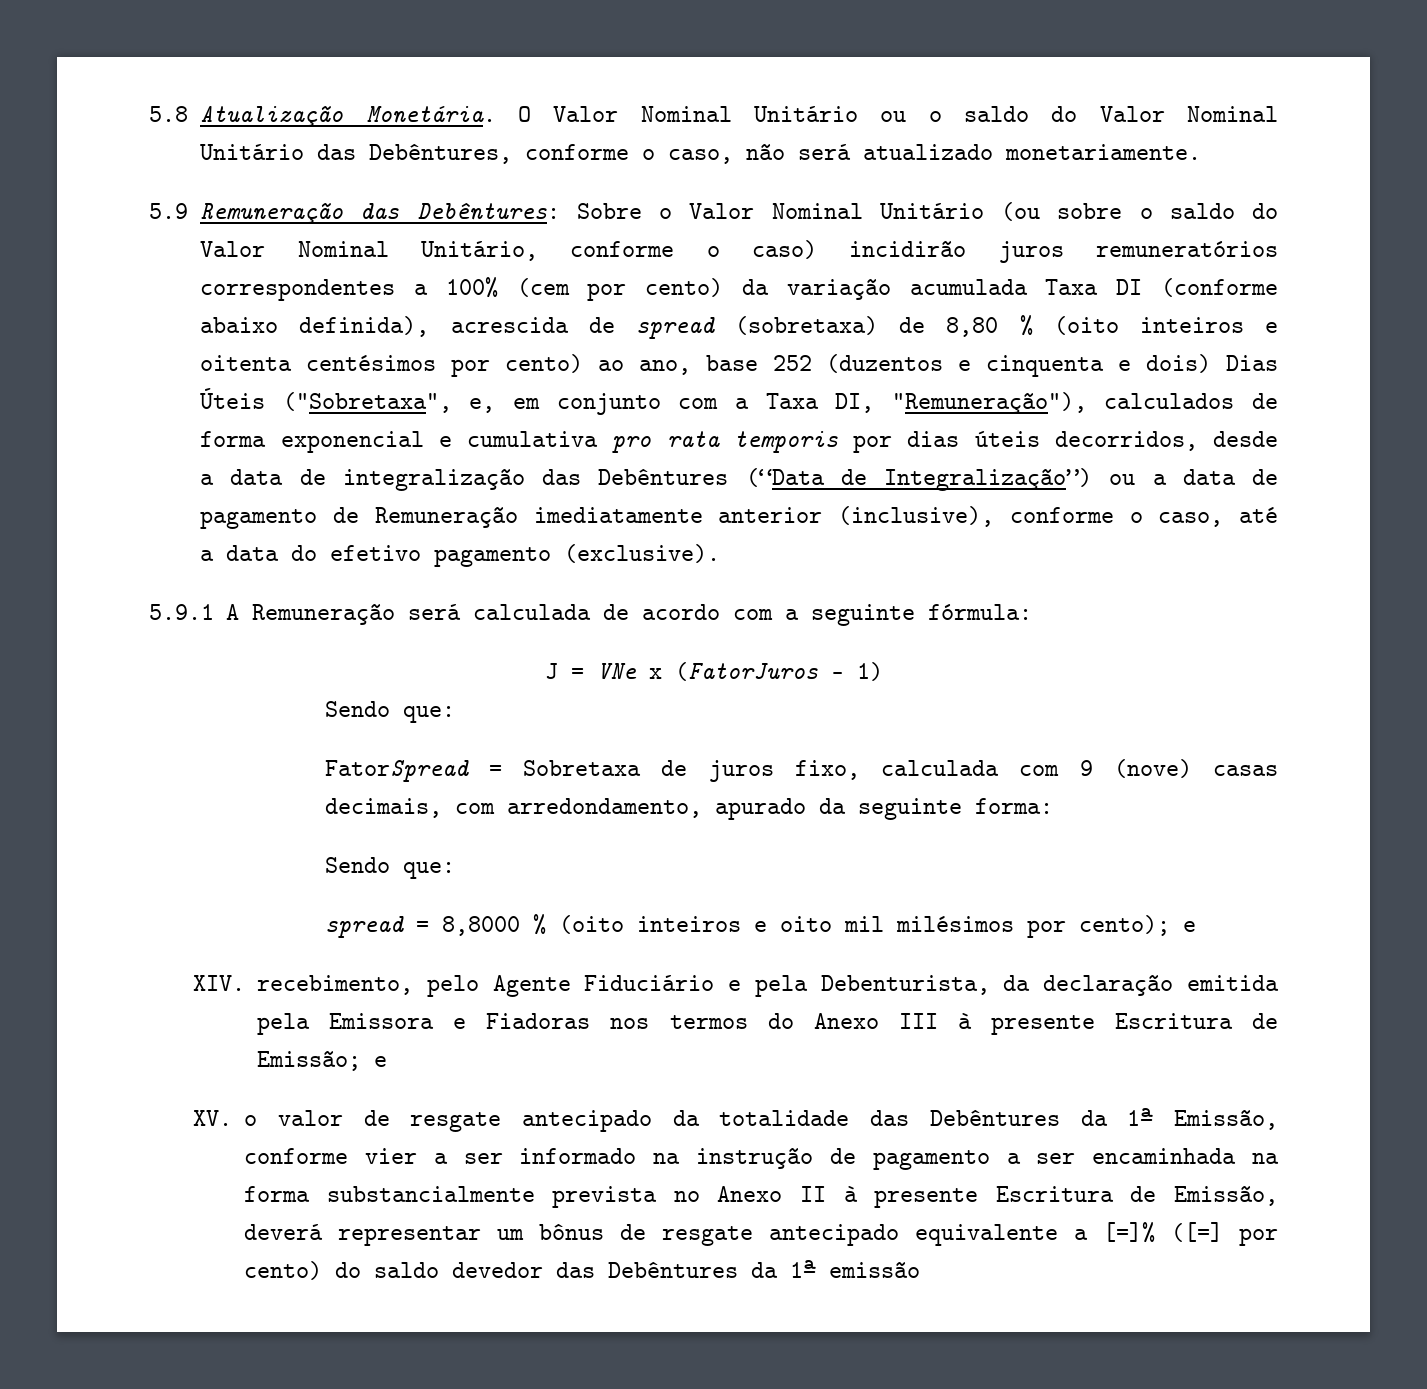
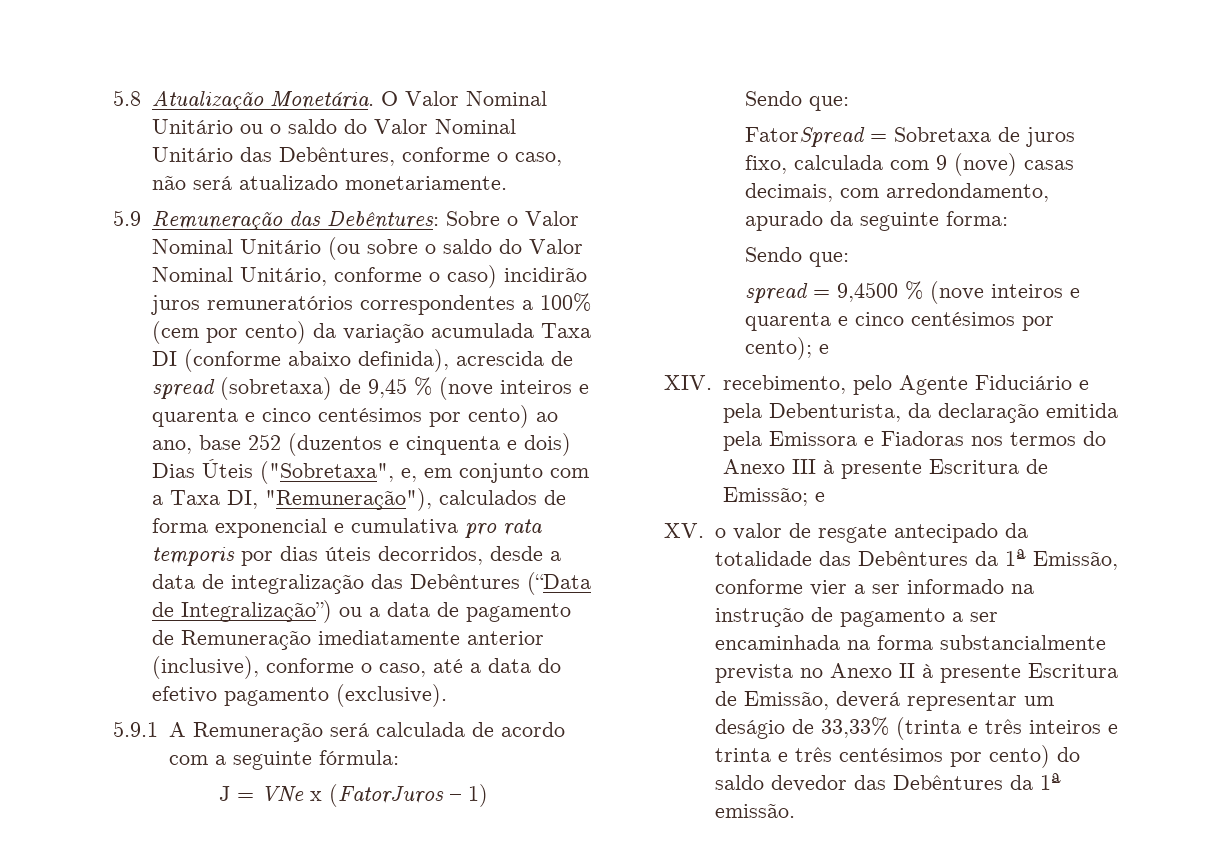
[946,315,1278,337] [200,355,293,371] 8,80 % (oito inteiros e oitenta -> [367,377,589,400] [151,408,311,427] 9,45 % (nove inteiros e quarenta e cinco
[441,914,1014,936] 8,8000 % (oito inteiros e oito mil milésimos -> [837,281,1081,304] [745,312,1016,331] 9,4500 % (nove inteiros e quarenta e cinco centésimos
[539,1222,1224,1246] bônus de resgate antecipado equivalente a [=]% ([=] -> [714,717,1118,740] [714,747,943,762] deságio de 33,33% (trinta e três inteiros e trinta e três centésimos
[829,1262,921,1278] emissão -> [714,803,795,818] emissão.

